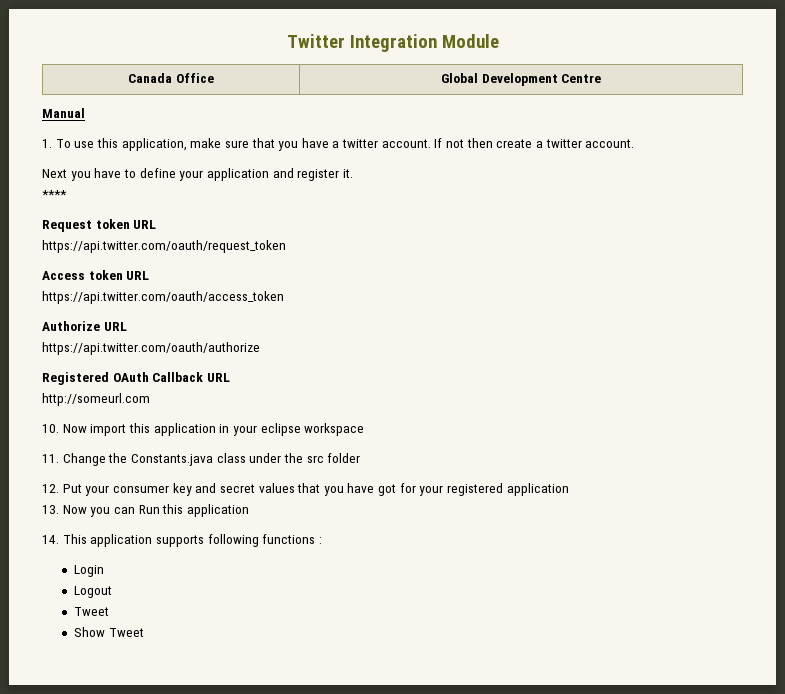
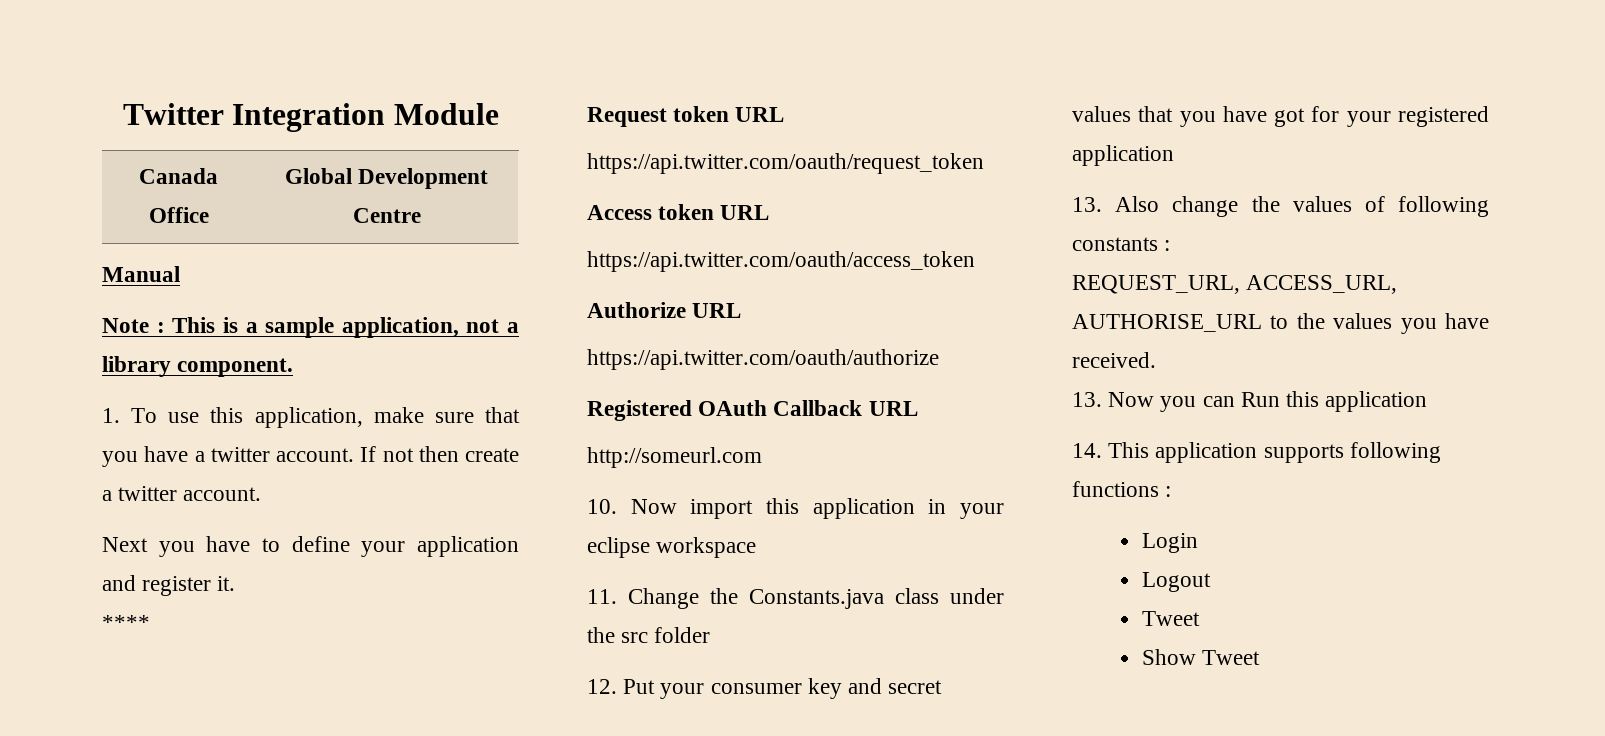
(85, 113) none -> [102,317,519,338] [102,356,294,377] // Note : This is a sample application, not a library component.
(569, 489) none -> [1072,196,1489,217] [1072,237,1171,251] [1072,275,1398,294] [1072,313,1489,334] [1072,352,1156,368] // 13. Also change the values of following constants : // REQUEST_URL, ACCESS_URL, AUTHORISE_URL to the values you have received.

